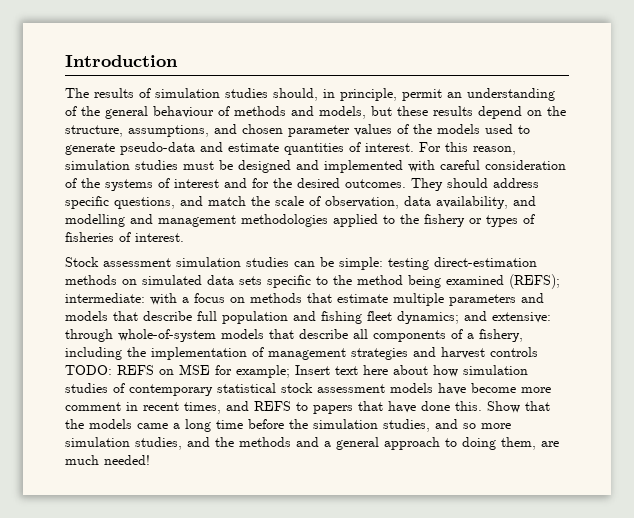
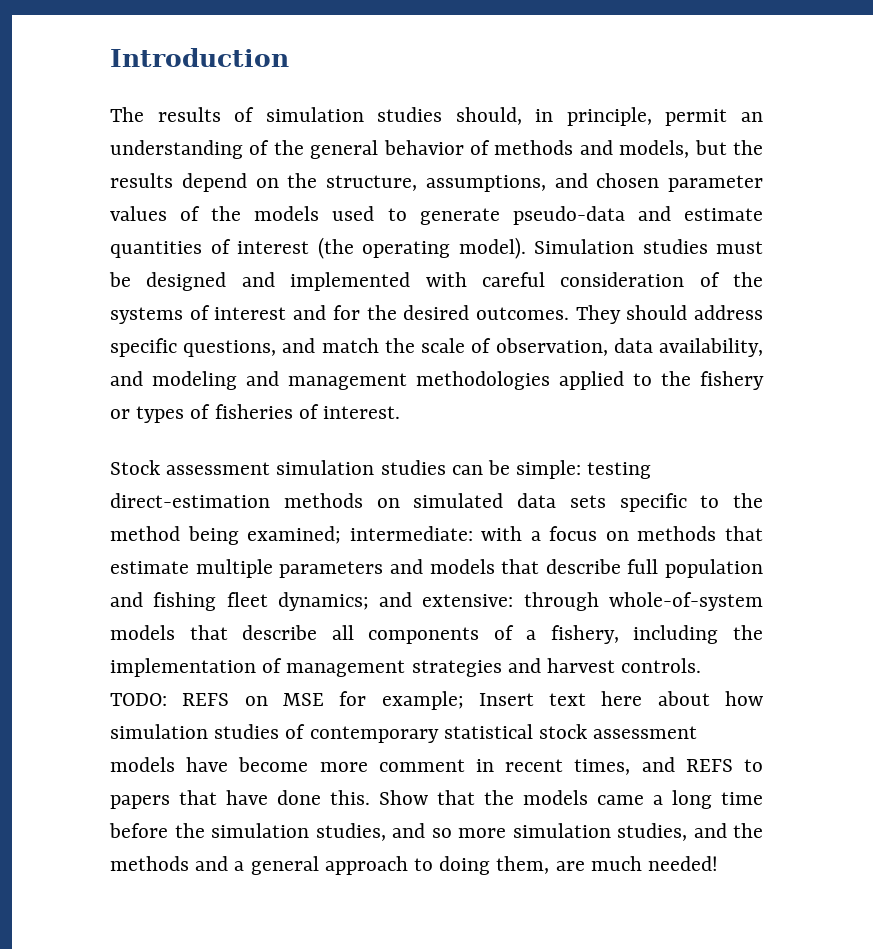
[153,106,214,118] behaviour -> [383,140,464,155] behavior
[397,106,428,116] these -> [732,140,763,155] the
[365,142,516,155] [65,160,130,170] interest. For this reason, simulation -> [237,237,634,259] interest (the operating model). Simulation
[65,214,125,227] modelling -> [152,371,237,390] modeling
[446,274,560,289] examined (REFS); -> [247,526,342,544] examined;
[490,347,538,357] controls -> [621,658,702,673] controls.

